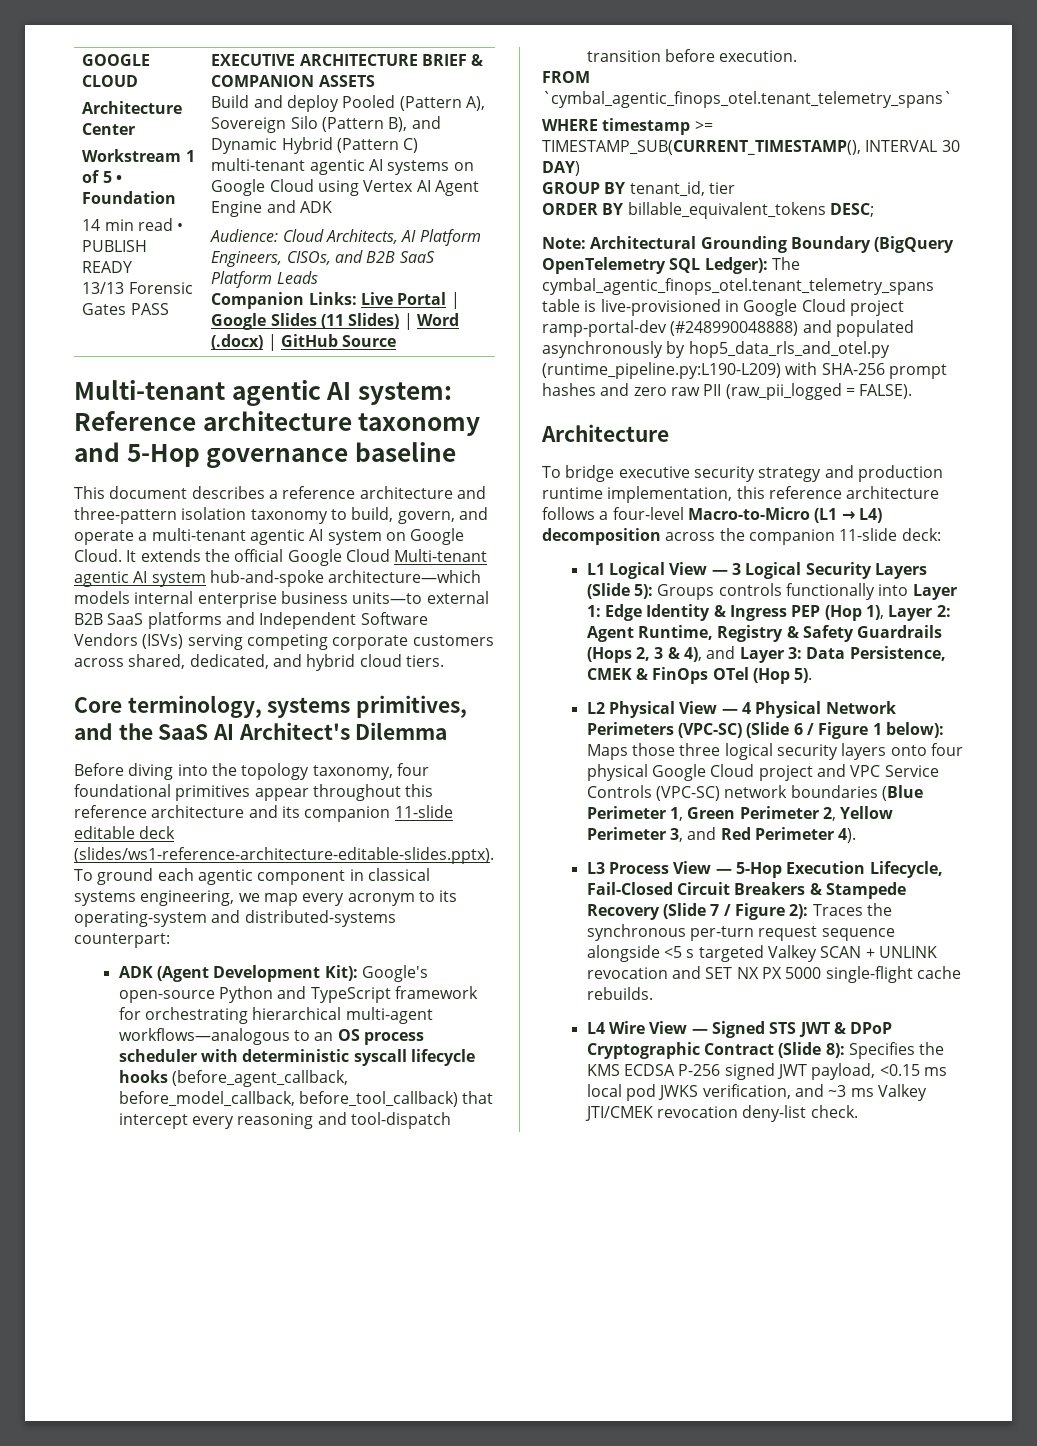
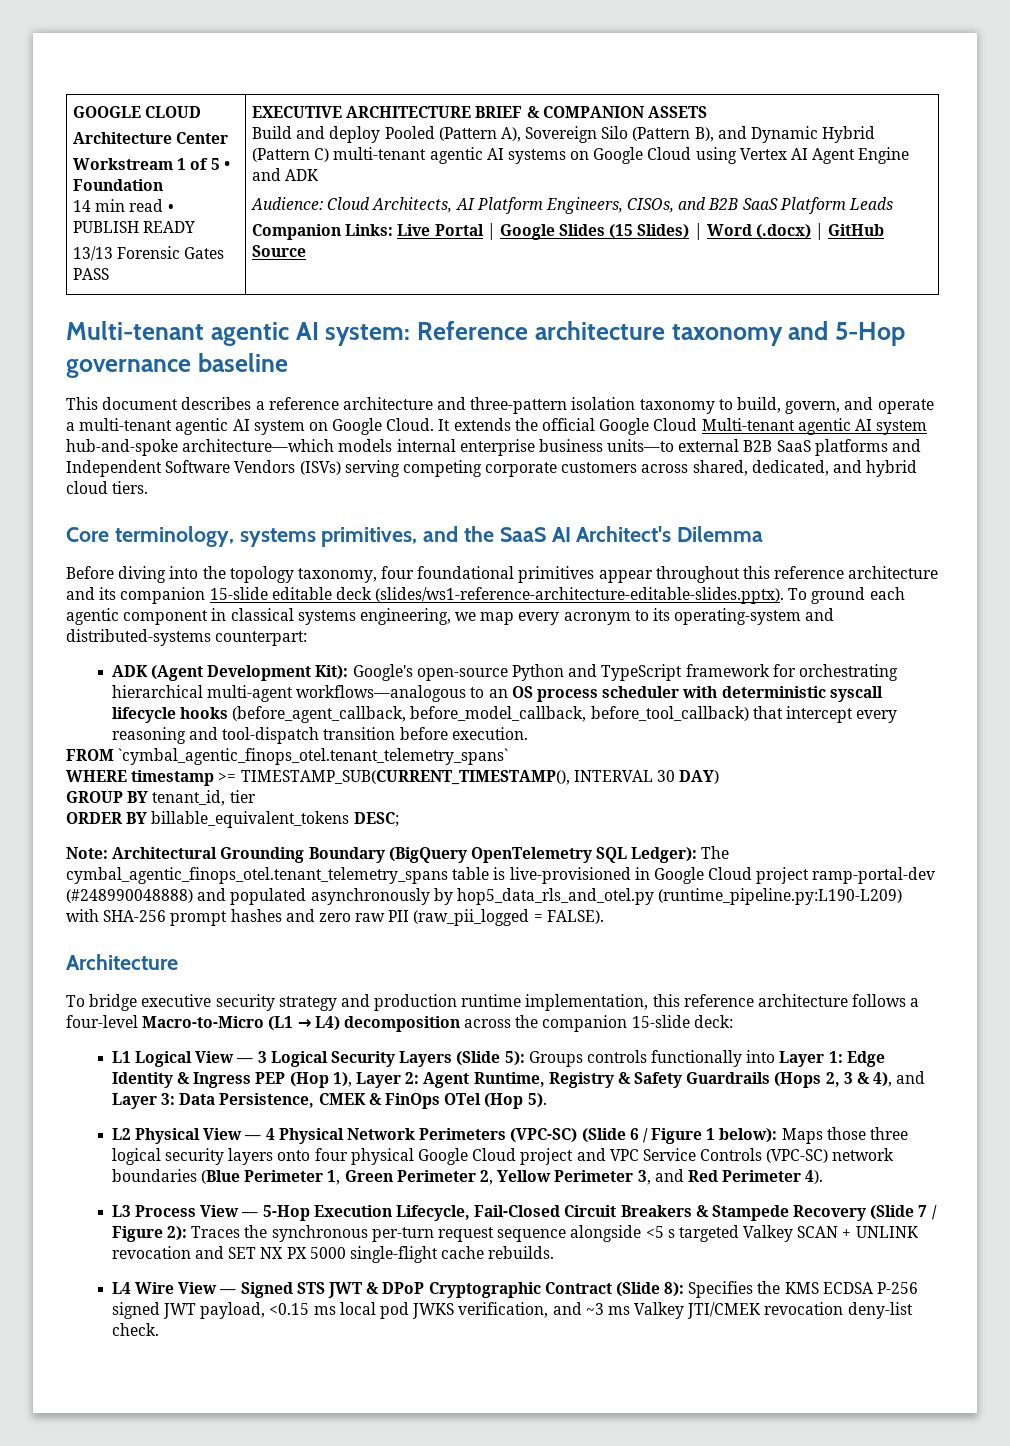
[320,314,344,329] (11 -> [609,224,634,239] (15
[394,805,453,818] 11-slide -> [209,587,268,600] 15-slide
[839,528,898,541] 11-slide -> [631,1015,690,1028] 15-slide

